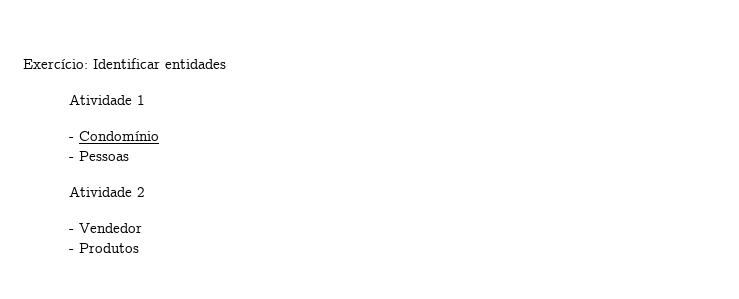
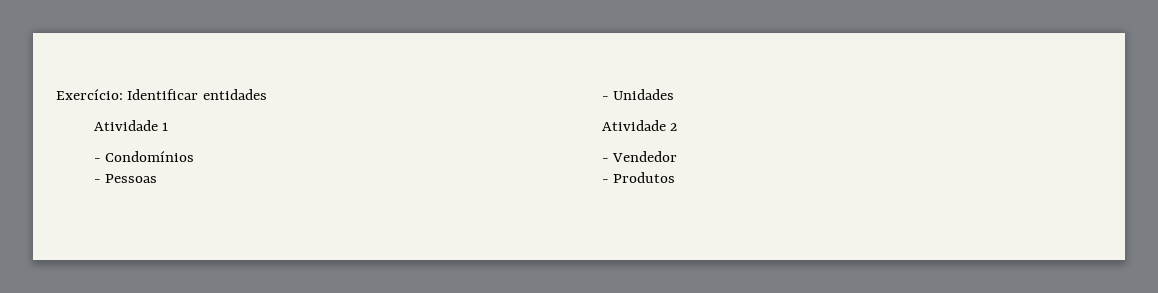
[78,131,159,141] Condomínio -> [105,151,195,162] Condomínios
(129, 156) none -> [601,89,675,100] // - Unidades

